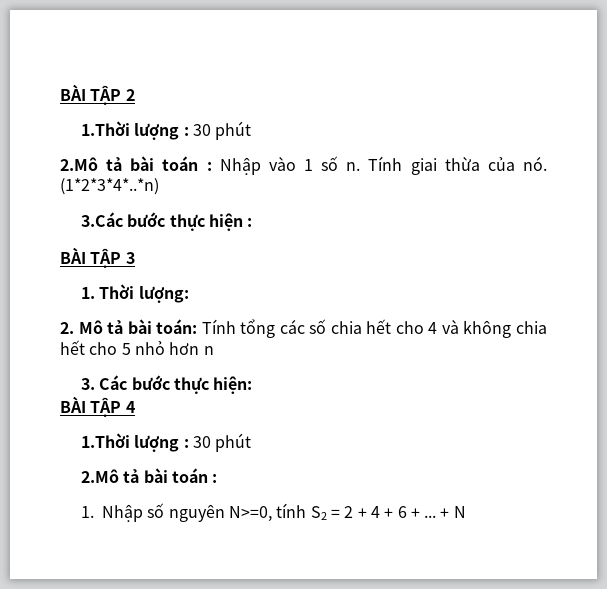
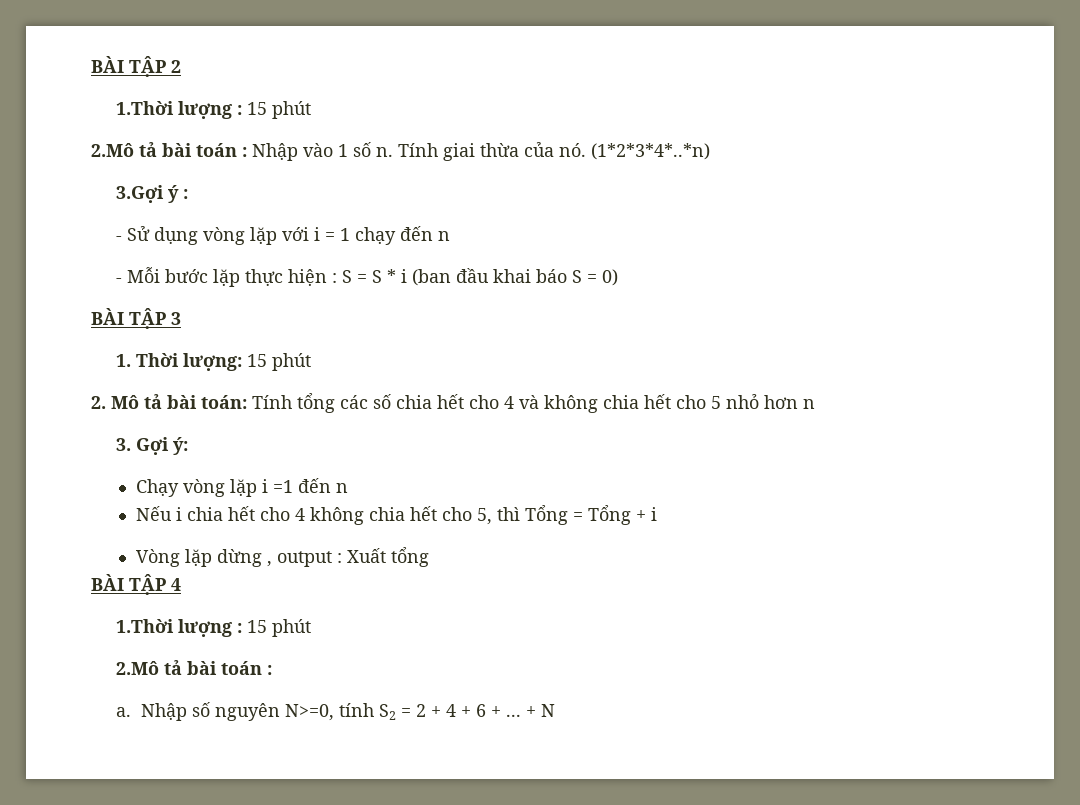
[192,124,211,136] 30 -> [246,102,267,115] 15
[80,212,253,231] 3.Các bước thực hiện : -> [115,185,188,203] [115,226,450,245] [115,267,618,287] 3.Gợi ý : // - Sử dụng vòng lặp với i = 1 chạy đến n // - Mỗi bước lặp thực hiện : S = S * i (ban đầu khai báo S = 0)
(189, 294) none -> [246,353,311,371] 15 phút
[99,375,253,394] Các bước thực hiện: -> [135,437,188,455] [135,478,348,497] [135,505,657,525] [135,547,429,567] Gợi ý: // Chạy vòng lặp i =1 đến n // Nếu i chia hết cho 4 không chia hết cho 5, thì Tổng = Tổng + i // Vòng lặp dừng , output : Xuất tổng
[192,436,211,448] 30 -> [246,620,267,633] 15
[80,506,94,518] 1. -> [115,707,131,717] a.

